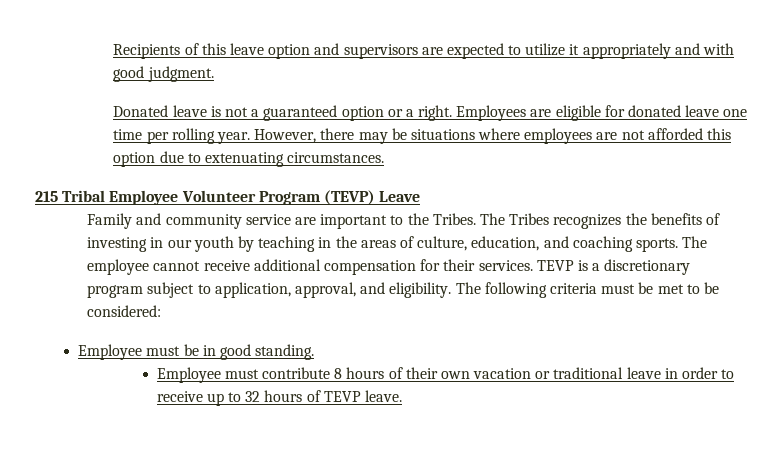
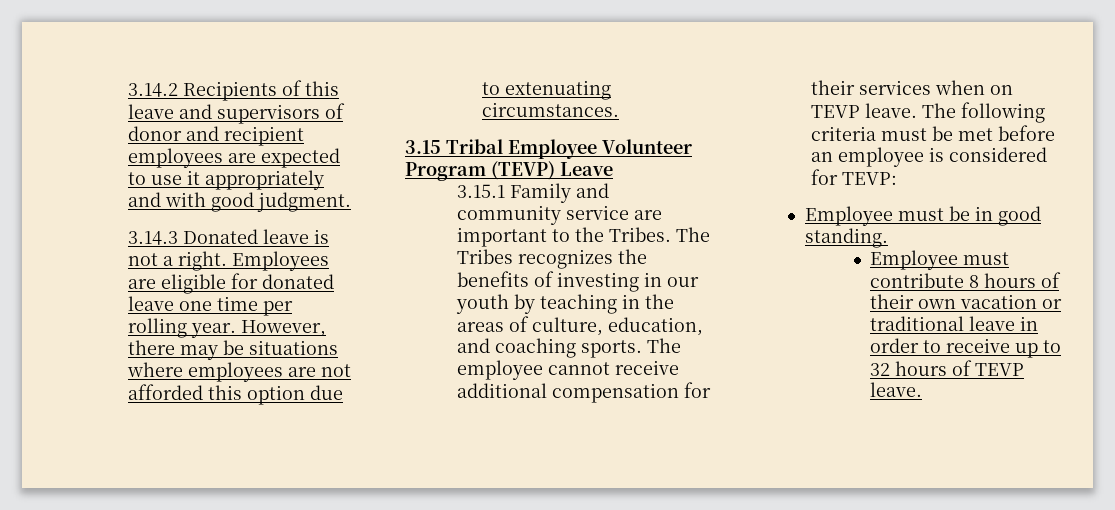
(113, 51) none -> [128,83,179,97] 3.14.2
[268,44,311,59] option -> (175, 111) none
(418, 51) none -> [325,103,346,119] [128,126,305,146] [128,148,224,168] of donor and recipient employees
[525,43,566,56] utilize -> [151,175,183,185] use
(214, 74) none -> [128,231,179,245] 3.14.3
[263,105,414,121] guaranteed option or a -> (174, 261) none
[35,191,58,202] 215 -> [405,140,441,154] 3.15
(421, 196) none -> [456,184,505,198] 3.15.1
[478,259,691,275] [87,282,452,298] services. TEVP is a discretionary program subject to application, approval, and eligibility. -> [858,80,1013,95] [810,103,917,118] services when on TEVP leave.
[686,282,719,294] [87,305,162,317] to be considered: -> [997,125,1055,141] [810,147,1047,167] [810,169,897,185] before an employee is considered for TEVP:

